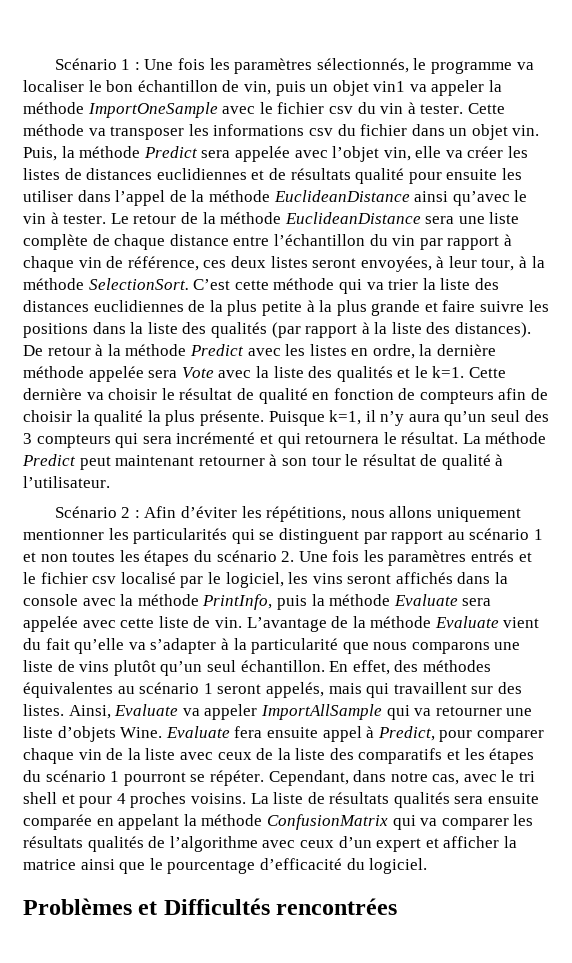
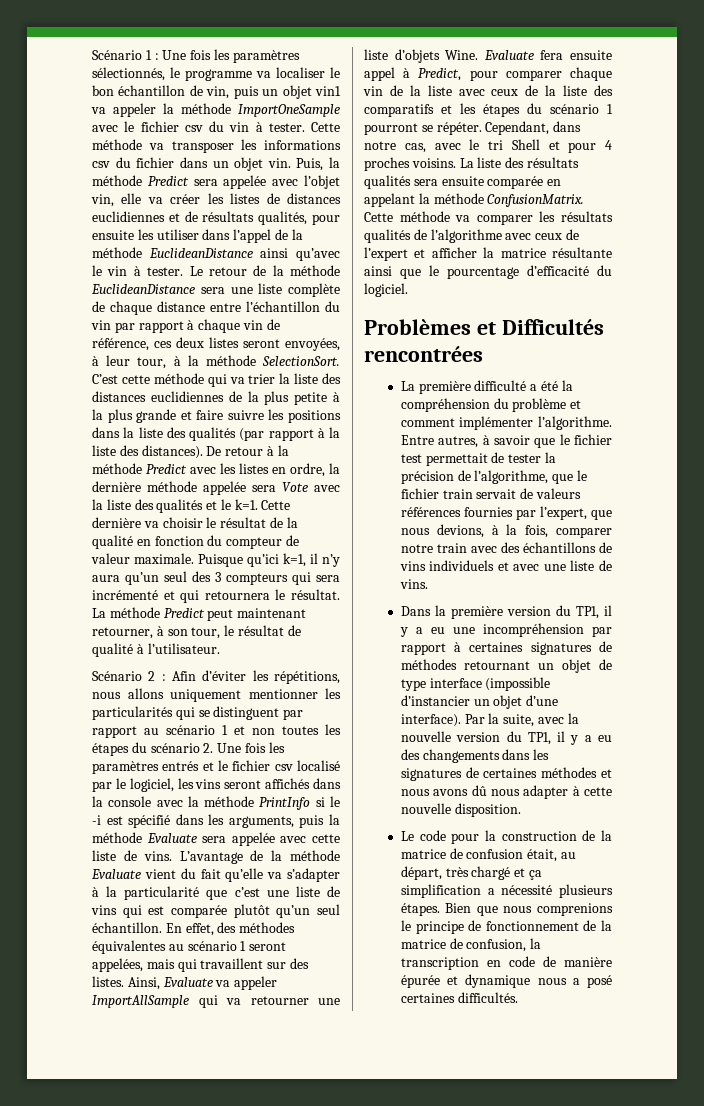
[355,168,405,184] qualité -> [258,211,308,225] qualités,
(254, 394) none -> [286,517,298,528] la
[398,388,549,404] [23,410,325,426] de compteurs afin de choisir la qualité la plus présente. Puisque -> [207,535,299,549] [91,553,279,567] du compteur de valeur maximale. Puisque qu’ici
[198,456,265,466] retourner -> [92,627,153,639] retourner,
[311,456,341,466] tour -> [191,627,221,639] tour,
[202,594,273,610] PrintInfo, -> [259,796,340,810] [92,814,294,828] PrintInfo si le -i est spécifié dans les arguments,
[214,617,242,628] vin. -> [143,851,172,861] vins.
[373,642,490,654] nous comparons -> [234,887,260,897] c’est
(110, 666) none -> [122,905,227,918] qui est comparée
[265,682,324,698] appelés, -> [92,958,143,972] appelées,
[23,792,57,804] shell -> [511,139,540,150] Shell
[307,792,325,804] de -> [505,157,525,168] des
[266,814,416,830] ConfusionMatrix qui -> [487,194,585,207] [364,211,450,222] ConfusionMatrix. Cette méthode
[338,836,422,852] d’un expert -> [565,229,579,240] [364,247,408,261] de l’expert
(76, 864) none -> [552,247,612,258] résultante
(398, 906) none -> [400,380,573,394] [400,398,582,412] [400,416,612,430] [400,434,612,448] [400,452,557,466] [400,470,588,484] [400,488,582,499] [400,506,612,520] [400,524,612,538] [400,542,612,553] [399,560,612,571] [399,579,428,589] [400,605,612,619] [399,623,612,637] [400,641,612,655] [400,659,612,673] [400,677,551,691] [400,695,559,709] [400,713,579,727] [400,731,612,745] [400,749,550,763] [400,767,612,781] [400,785,612,799] [400,803,521,817] [400,830,612,844] [400,848,577,862] [400,866,543,880] [400,884,613,898] [400,903,613,916] [400,920,612,934] [400,938,542,952] [400,956,612,970] [400,974,612,988] [400,992,518,1003] // La première difficulté a été la compréhension du problème et comment implémenter l’algorithme. Entre autres, à savoir que le fichier test permettait de tester la précision de l’algorithme, que le fichier train servait de valeurs références fournies par l’expert, que nous devions, à la fois, comparer notre train avec des échantillons de vins individuels et avec une liste de vins. // Dans la première version du TP1, il y a eu une incompréhension par rapport à certaines signatures de méthodes retournant un objet de type interface (impossible d’instancier un objet d’une interface). Par la suite, avec la nouvelle version du TP1, il y a eu des changements dans les signatures de certaines méthodes et nous avons dû nous adapter à cette nouvelle disposition. // Le code pour la construction de la matrice de confusion était, au départ, très chargé et ça simplification a nécessité plusieurs étapes. Bien que nous comprenions le principe de fonctionnement de la matrice de confusion, la transcription en code de manière épurée et dynamique nous a posé certaines difficultés.

